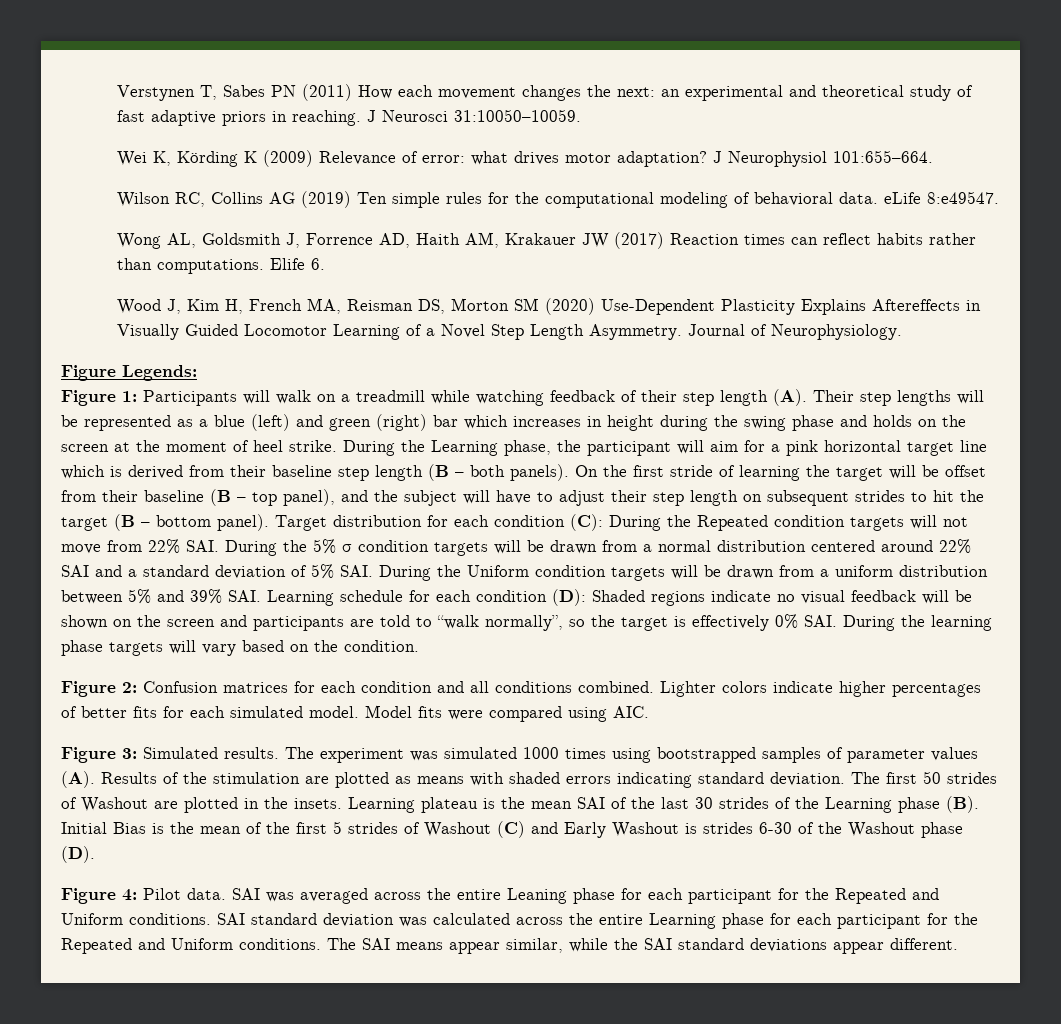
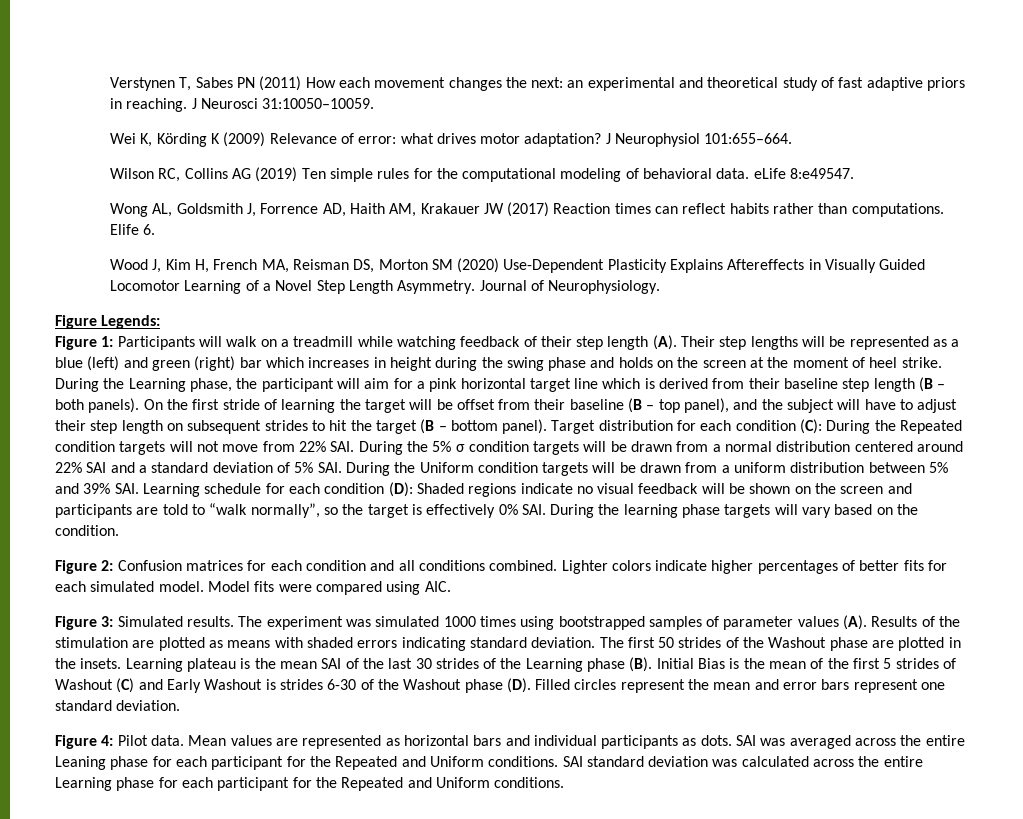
[81,797,148,812] Washout -> [743,637,868,651] the Washout phase
[61,888,226,904] // Figure 4: Pilot data. -> [535,679,946,693] [55,700,181,711] [55,735,732,749] Filled circles represent the mean and error bars represent one standard deviation. // Figure 4: Pilot data. Mean values are represented as horizontal bars and individual participants as dots.
[327,938,958,954] The SAI means appear similar, while the SAI standard deviations appear different. -> (565, 782) none

